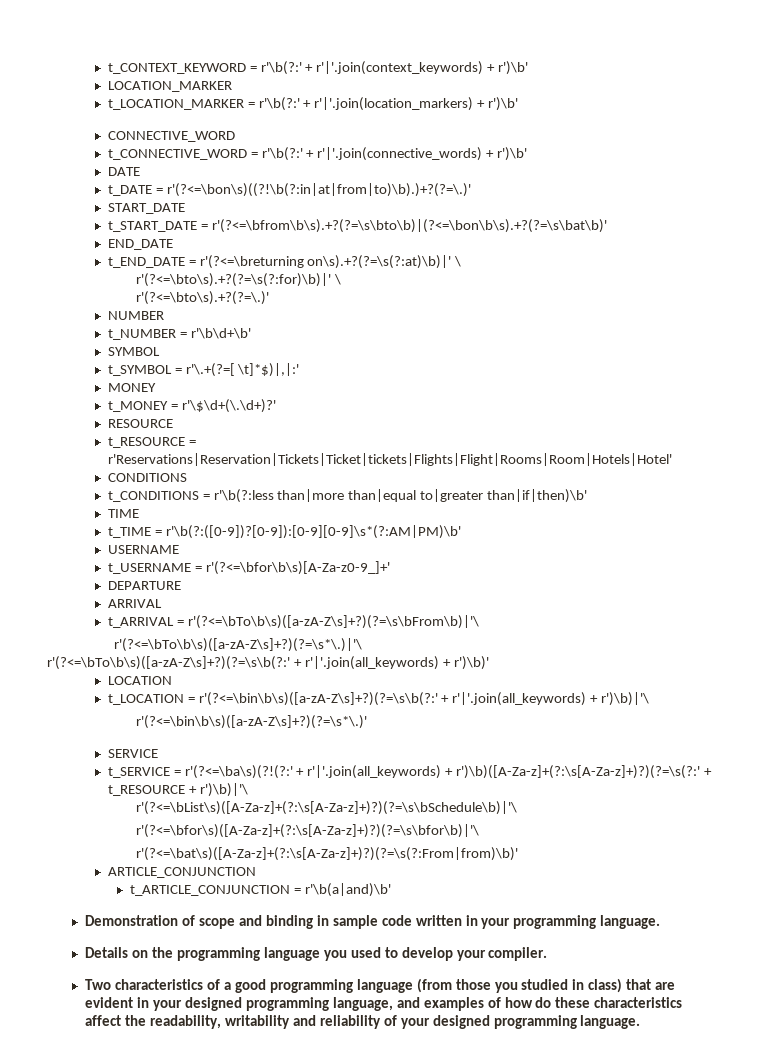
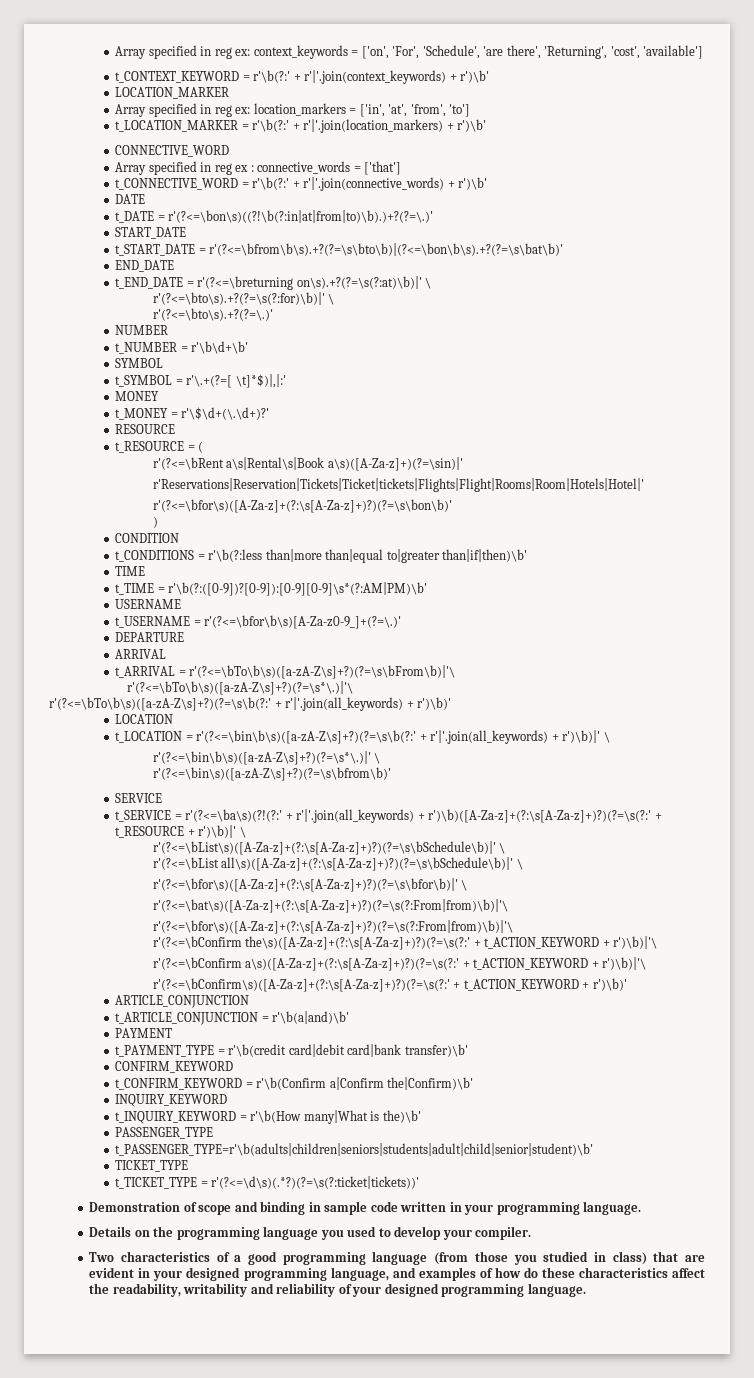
(107, 68) none -> [115,45,704,59] Array specified in reg ex: context_keywords = ['on', 'For', 'Schedule', 'are there', 'Returning', 'cost', 'available'] //
(232, 86) none -> [115,103,471,117] // Array specified in reg ex: location_markers = ['in', 'at', 'from', 'to']
(235, 136) none -> [115,161,402,175] // Array specified in reg ex : connective_words = ['that']
[107,453,672,466] [107,473,187,482] r'Reservations|Reservation|Tickets|Ticket|tickets|Flights|Flight|Rooms|Room|Hotels|Hotel' // CONDITIONS -> [198,441,204,453] [152,457,463,471] [152,478,644,492] [152,499,452,513] [152,516,158,528] [115,533,180,543] ( // r'(?<=\bRent a\s|Rental\s|Book a\s)([A-Za-z]+)(?=\sin)|' // r'Reservations|Reservation|Tickets|Ticket|tickets|Flights|Flight|Rooms|Room|Hotels|Hotel|' // r'(?<=\bfor\s)([A-Za-z]+(?:\s[A-Za-z]+)?)(?=\s\bon\b)' // ) // CONDITION
[205,561,390,575] r'(?<=\bfor\b\s)[A-Za-z0-9_]+' -> [204,615,402,629] r'(?<=\bfor\b\s)[A-Za-z0-9_]+(?=\.)'
[601,692,650,706] [136,715,368,729] r')\b)|'\ // r'(?<=\bin\b\s)([a-zA-Z\s]+?)(?=\s*\.)' -> [562,730,610,743] [152,751,381,765] [152,767,391,781] r')\b)|' \ // r'(?<=\bin\b\s)([a-zA-Z\s]+?)(?=\s*\.)|' \ // r'(?<=\bin\s)([a-zA-Z\s]+?)(?=\s\bfrom\b)'
[199,783,248,797] [136,801,518,815] [136,824,480,838] [136,847,519,861] [107,867,256,878] [130,883,391,897] r')\b)|'\ // r'(?<=\bList\s)([A-Za-z]+(?:\s[A-Za-z]+)?)(?=\s\bSchedule\b)|'\ // r'(?<=\bfor\s)([A-Za-z]+(?:\s[A-Za-z]+)?)(?=\s\bfor\b)|'\ // r'(?<=\bat\s)([A-Za-z]+(?:\s[A-Za-z]+)?)(?=\s(?:From|from)\b)' // ARTICLE_CONJUNCTION // t_ARTICLE_CONJUNCTION = r'\b(a|and)\b' -> [198,825,246,838] [152,841,506,855] [152,857,523,871] [152,878,468,892] [152,899,508,913] [152,920,513,934] [152,936,658,950] [152,957,647,971] [152,978,627,992] [115,995,250,1008] [115,1011,350,1025] [115,1028,173,1038] [115,1044,468,1057] [115,1061,234,1073] [115,1077,474,1090] [115,1094,228,1107] [115,1110,421,1124] [115,1127,214,1139] [115,1143,594,1156] [115,1160,189,1172] [115,1176,420,1189] r')\b)|' \ // r'(?<=\bList\s)([A-Za-z]+(?:\s[A-Za-z]+)?)(?=\s\bSchedule\b)|' \ // r'(?<=\bList all\s)([A-Za-z]+(?:\s[A-Za-z]+)?)(?=\s\bSchedule\b)|' \ // r'(?<=\bfor\s)([A-Za-z]+(?:\s[A-Za-z]+)?)(?=\s\bfor\b)|' \ // r'(?<=\bat\s)([A-Za-z]+(?:\s[A-Za-z]+)?)(?=\s(?:From|from)\b)|'\ // r'(?<=\bfor\s)([A-Za-z]+(?:\s[A-Za-z]+)?)(?=\s(?:From|from)\b)|'\ // r'(?<=\bConfirm the\s)([A-Za-z]+(?:\s[A-Za-z]+)?)(?=\s(?:' + t_ACTION_KEYWORD + r')\b)|'\ // r'(?<=\bConfirm a\s)([A-Za-z]+(?:\s[A-Za-z]+)?)(?=\s(?:' + t_ACTION_KEYWORD + r')\b)|'\ // r'(?<=\bConfirm\s)([A-Za-z]+(?:\s[A-Za-z]+)?)(?=\s(?:' + t_ACTION_KEYWORD + r')\b)' // ARTICLE_CONJUNCTION // t_ARTICLE_CONJUNCTION = r'\b(a|and)\b' // PAYMENT // t_PAYMENT_TYPE = r'\b(credit card|debit card|bank transfer)\b' // CONFIRM_KEYWORD // t_CONFIRM_KEYWORD = r'\b(Confirm a|Confirm the|Confirm)\b' // INQUIRY_KEYWORD // t_INQUIRY_KEYWORD = r'\b(How many|What is the)\b' // PASSENGER_TYPE // t_PASSENGER_TYPE=r'\b(adults|children|seniors|students|adult|child|senior|student)\b' // TICKET_TYPE // t_TICKET_TYPE = r'(?<=\d\s)(.*?)(?=\s(?:ticket|tickets))'

